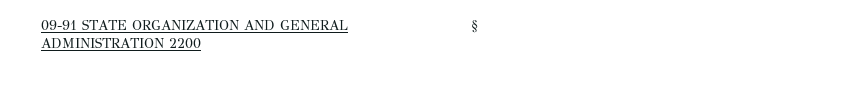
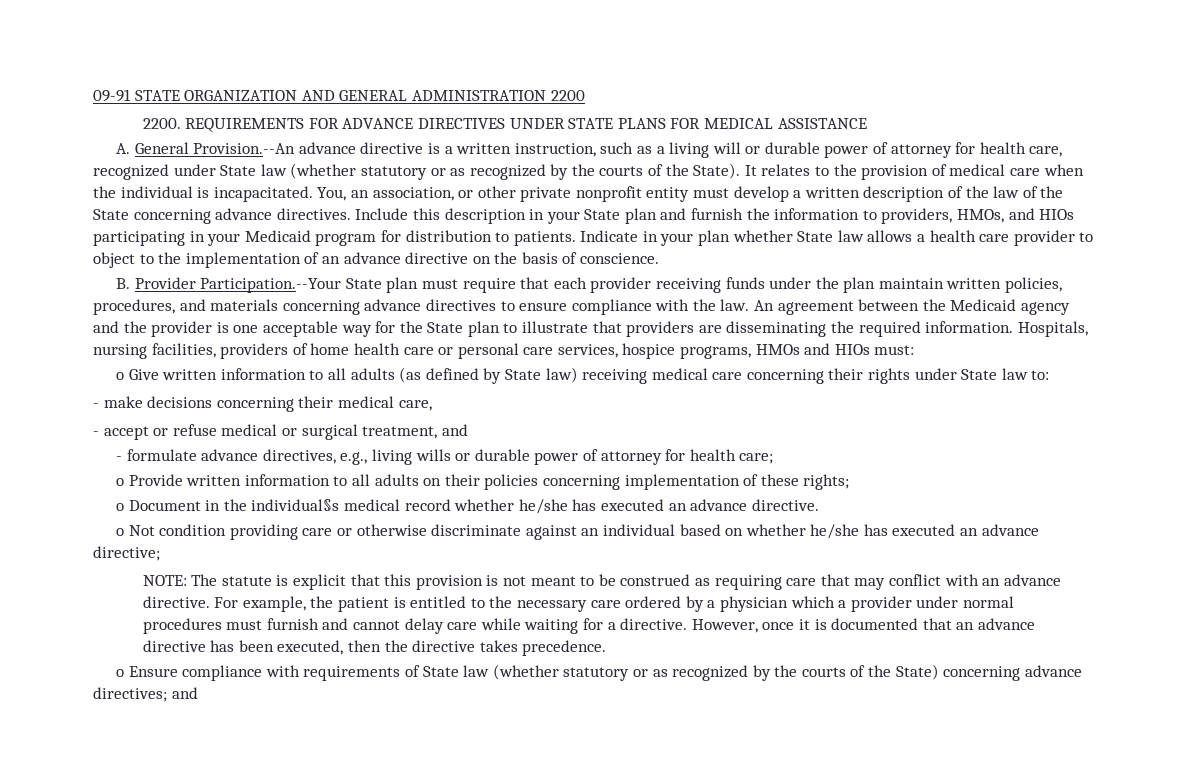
[470,20,478,33] § -> [142,118,867,132] [116,142,1063,158] [93,163,1084,180] [93,186,1064,202] [93,208,1075,224] [93,230,1094,246] [93,252,660,268] [116,277,1063,293] [93,299,1071,315] [93,321,1088,337] [93,343,915,359] [116,367,1050,384] [93,396,432,412] [93,424,468,440] [116,449,774,465] [116,474,850,490] [116,499,819,514] [116,524,1039,540] [93,546,160,561] [142,574,1061,590] [142,596,1014,612] [142,618,1035,634] [142,640,607,656] [116,664,1082,681] [93,687,198,702] 2200. REQUIREMENTS FOR ADVANCE DIRECTIVES UNDER STATE PLANS FOR MEDICAL ASSISTANCE // A. General Provision.--An advance directive is a written instruction, such as a living will or durable power of attorney for health care, recognized under State law (whether statutory or as recognized by the courts of the State). It relates to the provision of medical care when the individual is incapacitated. You, an association, or other private nonprofit entity must develop a written description of the law of the State concerning advance directives. Include this description in your State plan and furnish the information to providers, HMOs, and HIOs participating in your Medicaid program for distribution to patients. Indicate in your plan whether State law allows a health care provider to object to the implementation of an advance directive on the basis of conscience. // B. Provider Participation.--Your State plan must require that each provider receiving funds under the plan maintain written policies, procedures, and materials concerning advance directives to ensure compliance with the law. An agreement between the Medicaid agency and the provider is one acceptable way for the State plan to illustrate that providers are disseminating the required information. Hospitals, nursing facilities, providers of home health care or personal care services, hospice programs, HMOs and HIOs must: // o Give written information to all adults (as defined by State law) receiving medical care concerning their rights under State law to: // - make decisions concerning their medical care, // - accept or refuse medical or surgical treatment, and // - formulate advance directives, e.g., living wills or durable power of attorney for health care; // o Provide written information to all adults on their policies concerning implementation of these rights; // o Document in the individual§s medical record whether he/she has executed an advance directive. // o Not condition providing care or otherwise discriminate against an individual based on whether he/she has executed an advance directive; // NOTE: The statute is explicit that this provision is not meant to be construed as requiring care that may conflict with an advance directive. For example, the patient is entitled to the necessary care ordered by a physician which a provider under normal procedures must furnish and cannot delay care while waiting for a directive. However, once it is documented that an advance directive has been executed, then the directive takes precedence. // o Ensure compliance with requirements of State law (whether statutory or as recognized by the courts of the State) concerning advance directives; and

